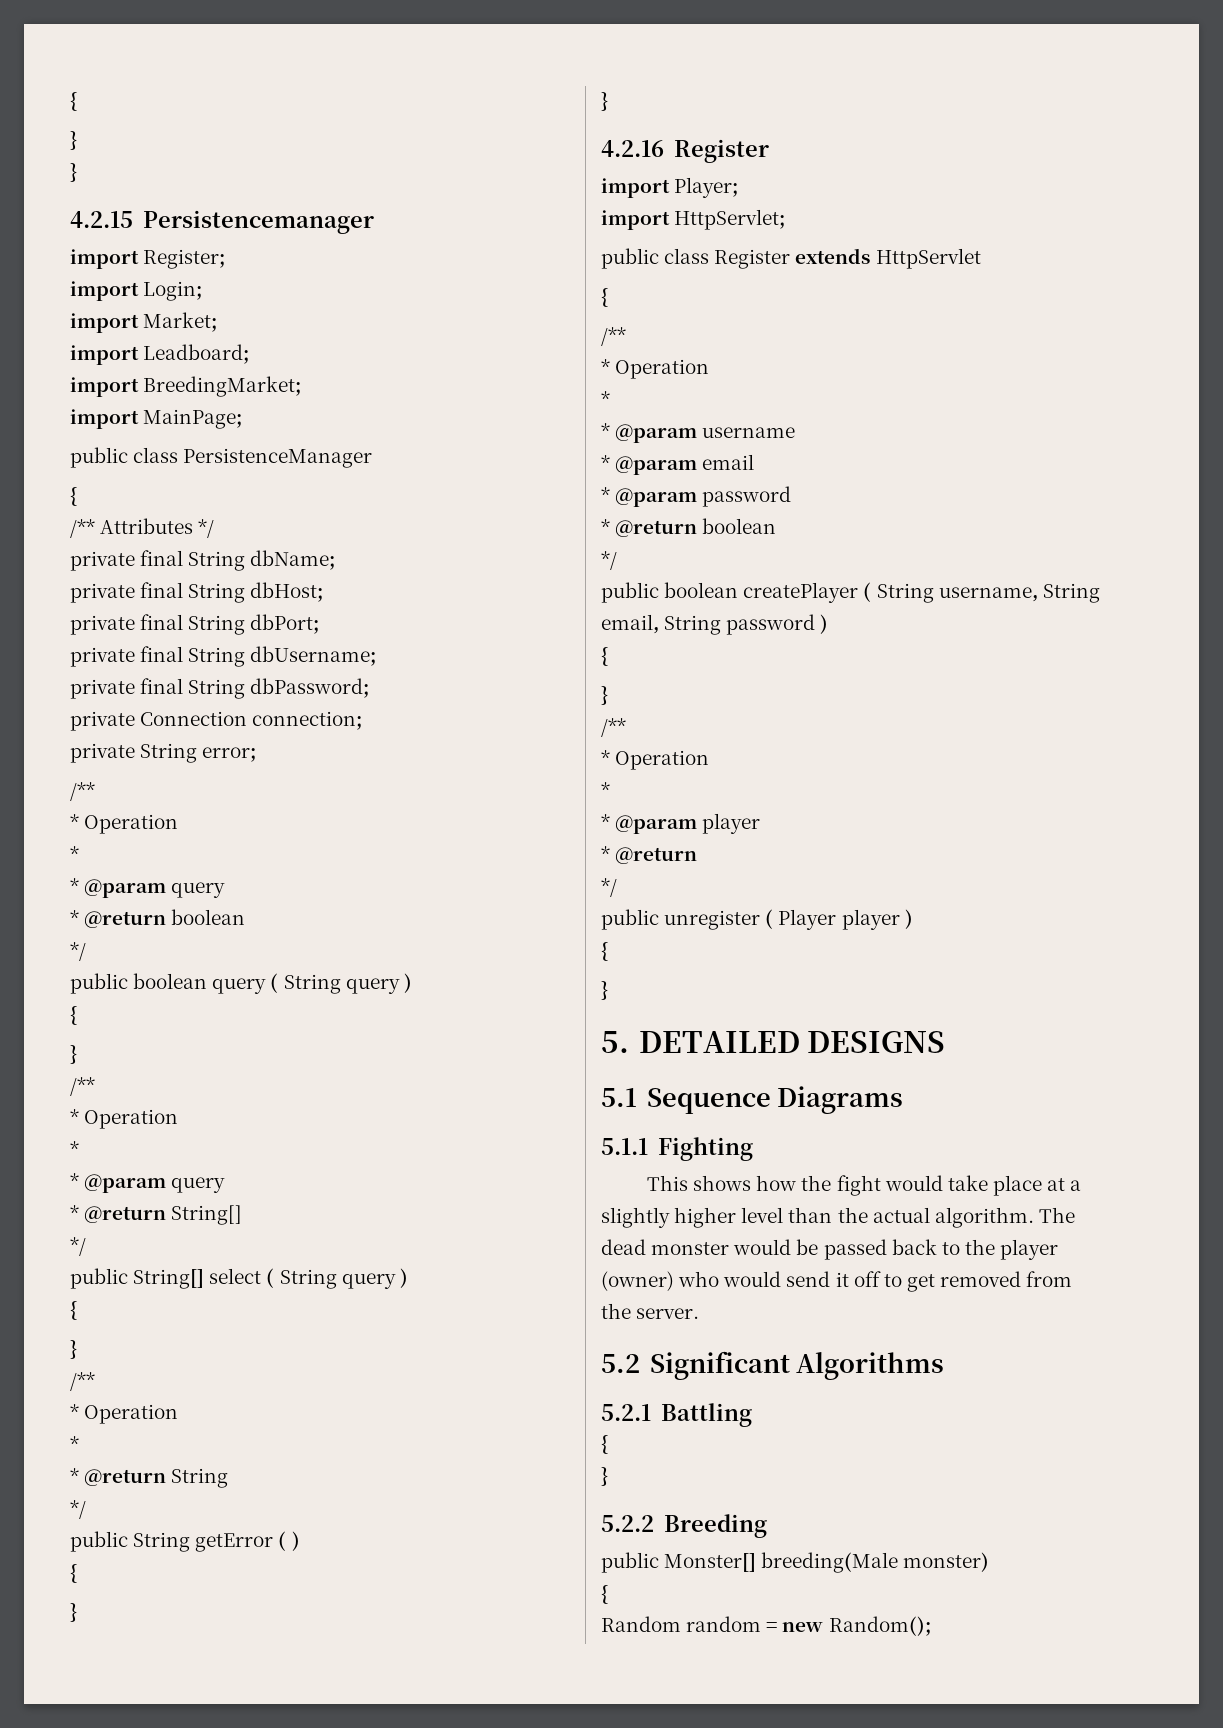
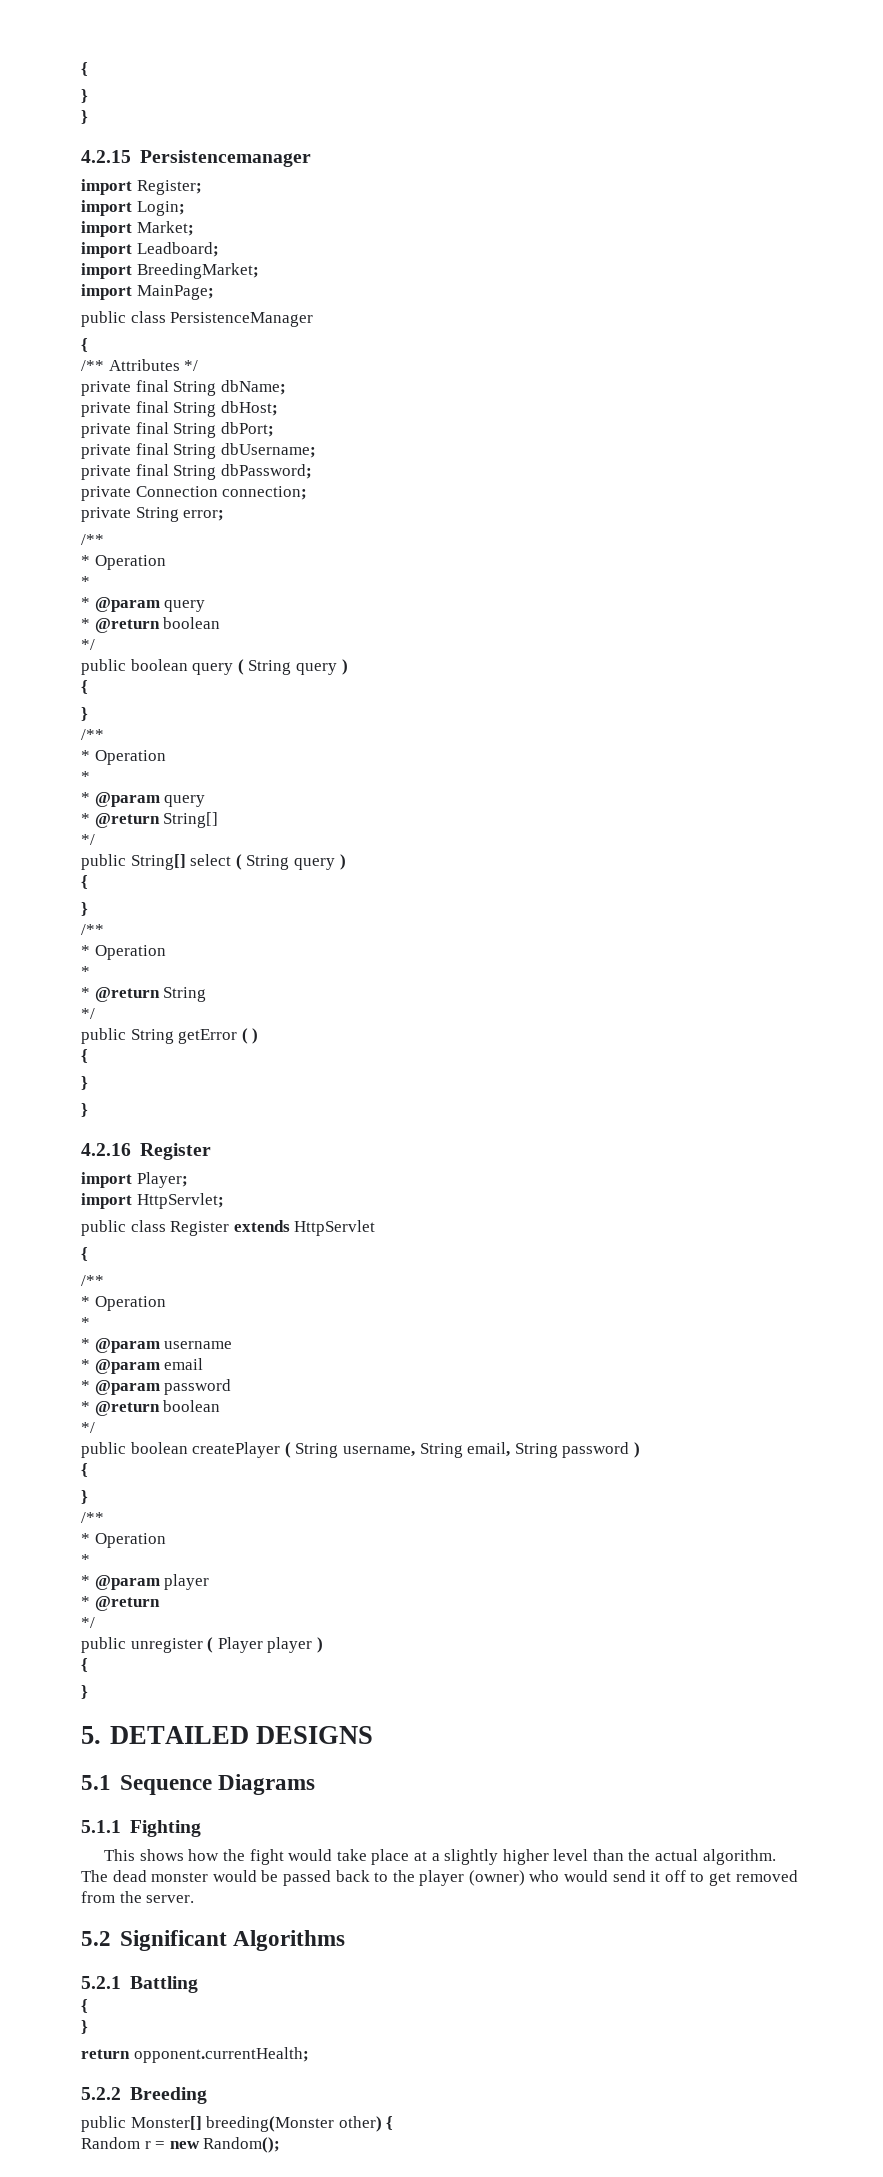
(608, 1476) none -> [81,2047,309,2063] // return opponent.currentHealth;
[761,1552,990,1573] breeding(Male monster) // -> [206,2116,382,2132] breeding(Monster other)
[686,1616,762,1632] random -> [144,2141,151,2149] r

